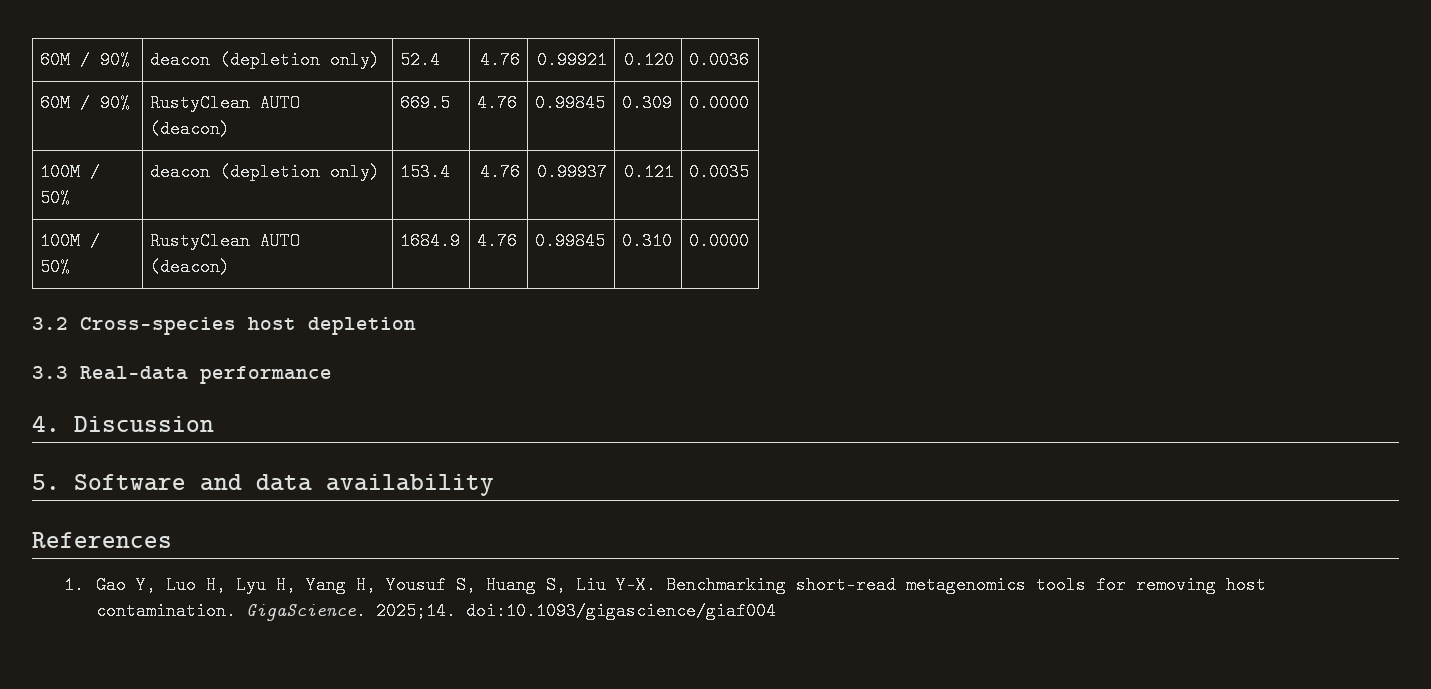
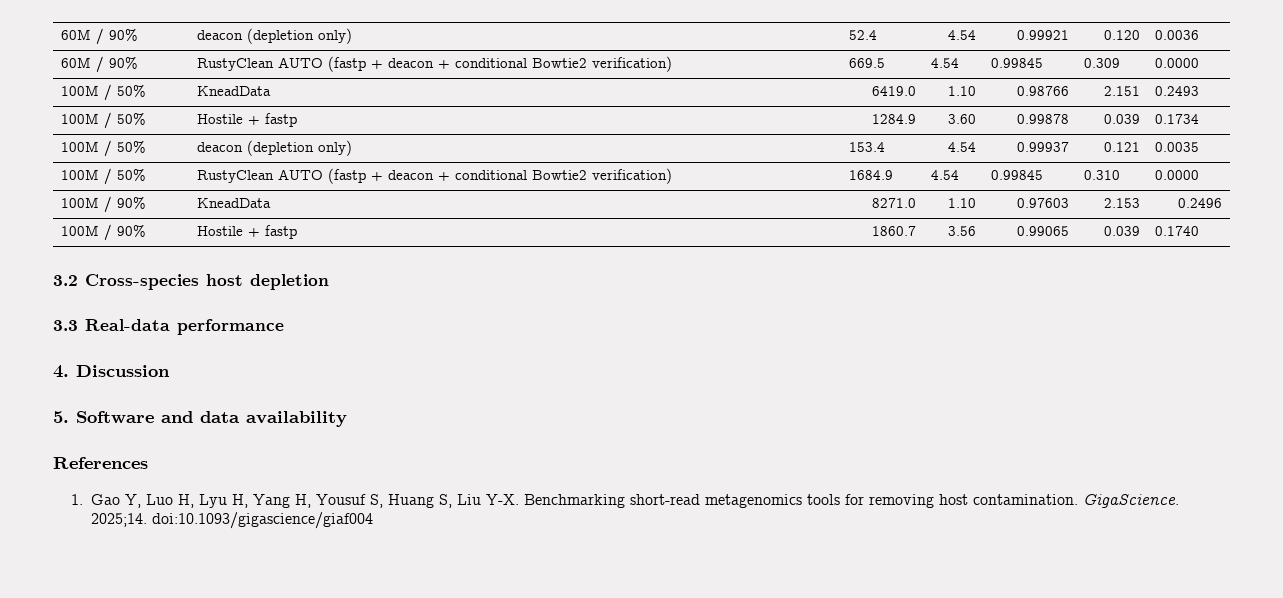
[479,51,520,69] 4.76 -> [947,30,976,40] 4.54
[150,120,231,138] (deacon) -> [328,56,673,72] (fastp + deacon + conditional Bowtie2 verification)
[477,94,518,112] 4.76 -> [931,58,960,68] 4.54
(750, 103) none -> [61,84,147,101] [197,86,272,96] [871,86,916,96] [947,86,976,96] [1016,86,1069,96] [1103,86,1140,96] [1155,86,1200,96] [61,112,147,129] [197,113,298,127] [871,114,916,124] [947,114,976,124] [1016,114,1069,124] [1103,114,1140,124] [1155,114,1200,124] // 100M / 50% | KneadData | 6419.0 | 1.10 | 0.98766 | 2.151 | 0.2493 // 100M / 50% | Hostile + fastp | 1284.9 | 3.60 | 0.99878 | 0.039 | 0.1734
[479,163,520,181] 4.76 -> [947,142,976,152] 4.54
[150,258,231,276] (deacon) -> [328,168,673,184] (fastp + deacon + conditional Bowtie2 verification)
[477,232,518,250] 4.76 -> [931,170,960,180] 4.54
(750, 241) none -> [61,196,147,213] [197,198,272,208] [871,198,916,208] [947,198,976,208] [1016,198,1069,208] [1103,198,1140,208] [1177,198,1222,208] [61,224,147,241] [197,225,298,239] [871,226,916,236] [947,226,976,236] [1016,226,1069,236] [1103,226,1140,236] [1155,226,1200,236] // 100M / 90% | KneadData | 8271.0 | 1.10 | 0.97603 | 2.153 | 0.2496 // 100M / 90% | Hostile + fastp | 1860.7 | 3.56 | 0.99065 | 0.039 | 0.1740

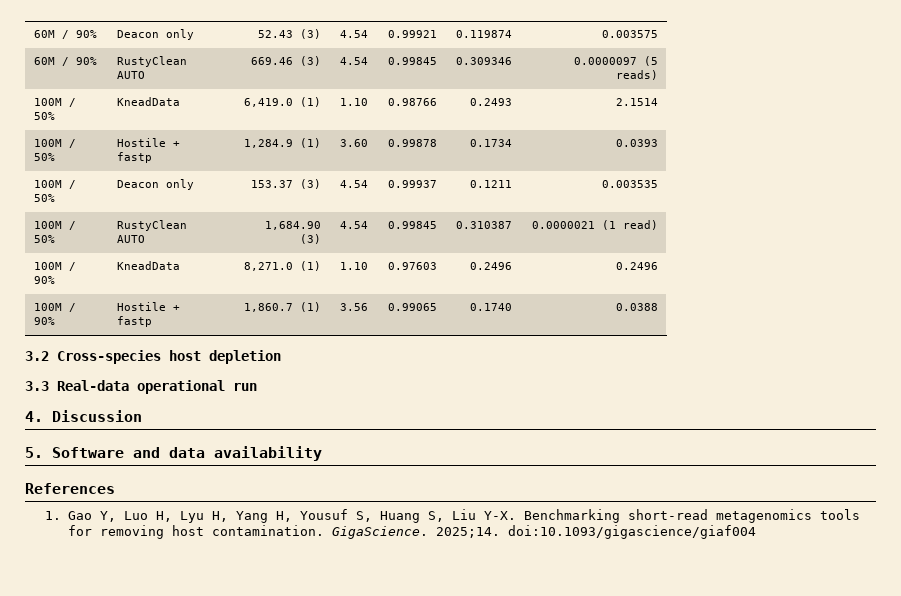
[61,28,139,45] [197,28,353,44] [849,30,878,40] 60M / 90% | deacon (depletion only) | 52.4 -> [34,30,98,39] [117,29,195,40] [257,29,321,39] 60M / 90% | Deacon only | 52.43 (3)
[1103,30,1140,40] [1155,30,1200,40] 0.120 | 0.0036 -> [455,30,512,38] [601,30,658,38] 0.119874 | 0.003575
[328,56,673,72] [849,58,886,68] [931,58,960,68] [991,58,1044,68] [1084,58,1121,68] [1155,58,1200,68] (fastp + deacon + conditional Bowtie2 verification) | 669.5 | 4.54 | 0.99845 | 0.309 | 0.0000 -> [250,56,321,66] [339,57,368,65] [387,57,437,65] [455,57,512,65] [573,56,658,66] [615,70,658,80] | 669.46 (3) | 4.54 | 0.99845 | 0.309346 | 0.0000097 (5 reads)
[871,86,916,96] 6419.0 -> [243,97,321,107] 6,419.0 (1)
[1103,86,1140,96] [1155,86,1200,96] 2.151 | 0.2493 -> [469,98,512,106] [615,98,658,106] 0.2493 | 2.1514
[871,114,916,124] 1284.9 -> [243,138,321,148] 1,284.9 (1)
[1103,114,1140,124] [1155,114,1200,124] [61,140,147,157] [197,140,353,156] [849,142,886,152] 0.039 | 0.1734 // 100M / 50% | deacon (depletion only) | 153.4 -> [469,139,512,147] [615,139,658,147] [34,180,77,189] [34,194,56,202] [117,179,195,190] [250,179,321,189] 0.1734 | 0.0393 // 100M / 50% | Deacon only | 153.37 (3)
[1103,142,1140,152] [1155,142,1200,152] 0.121 | 0.0035 -> [469,180,512,188] [601,180,658,188] 0.1211 | 0.003535
[328,168,673,184] [849,170,894,180] [931,170,960,180] [991,170,1044,180] [1084,170,1121,180] [1155,170,1200,180] (fastp + deacon + conditional Bowtie2 verification) | 1684.9 | 4.54 | 0.99845 | 0.310 | 0.0000 -> [264,221,321,230] [299,234,321,244] [339,221,368,229] [387,221,437,229] [455,221,512,229] [531,220,658,230] | 1,684.90 (3) | 4.54 | 0.99845 | 0.310387 | 0.0000021 (1 read)
[871,198,916,208] 8271.0 -> [243,261,321,271] 8,271.0 (1)
[1103,198,1140,208] 2.153 -> [469,262,512,270] 0.2496
[871,226,916,236] 1860.7 -> [243,302,321,312] 1,860.7 (1)
[1103,226,1140,236] [1155,226,1200,236] 0.039 | 0.1740 -> [469,303,512,311] [615,303,658,311] 0.1740 | 0.0388
[177,319,284,335] performance -> [137,380,257,394] operational run

